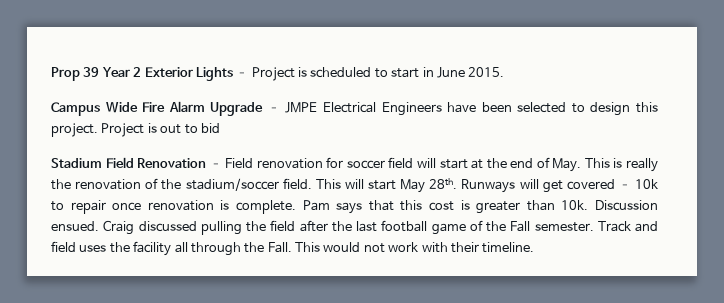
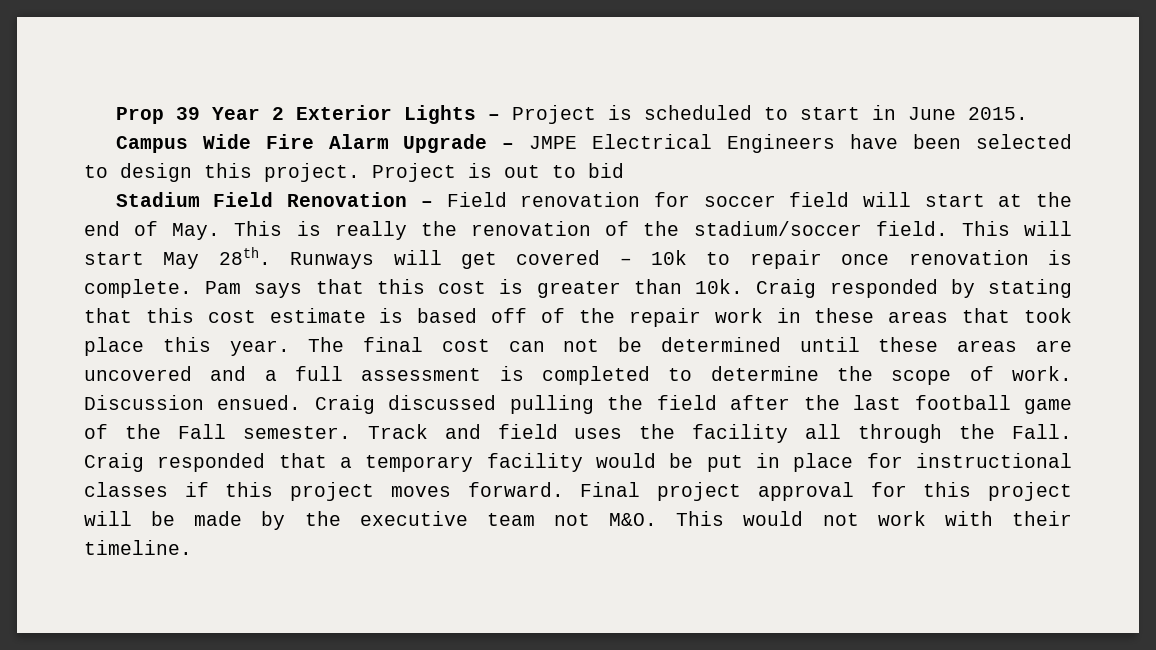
(589, 205) none -> [756,279,1073,298] [84,308,1072,327] [84,337,1072,356] [84,366,1073,385] Craig responded by stating that this cost estimate is based off of the repair work in these areas that took place this year. The final cost can not be determined until these areas are uncovered and a full assessment is completed to determine the scope of work.
(292, 247) none -> [84,453,1073,472] [84,482,1072,501] [84,511,658,530] Craig responded that a temporary facility would be put in place for instructional classes if this project moves forward. Final project approval for this project will be made by the executive team not M&O.

